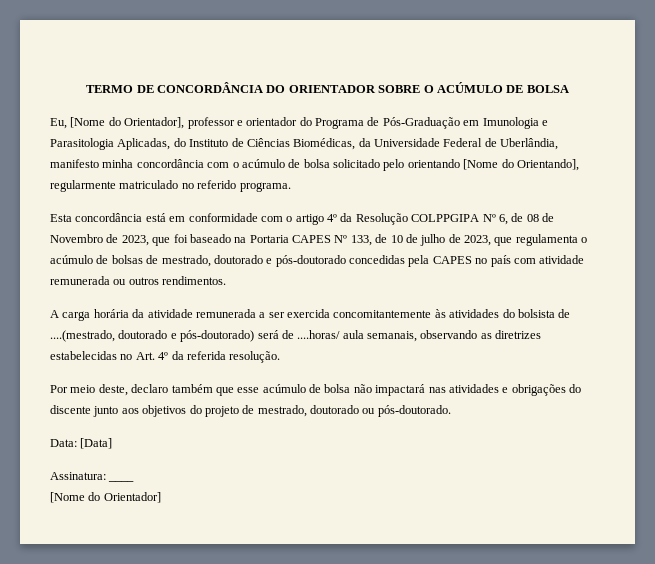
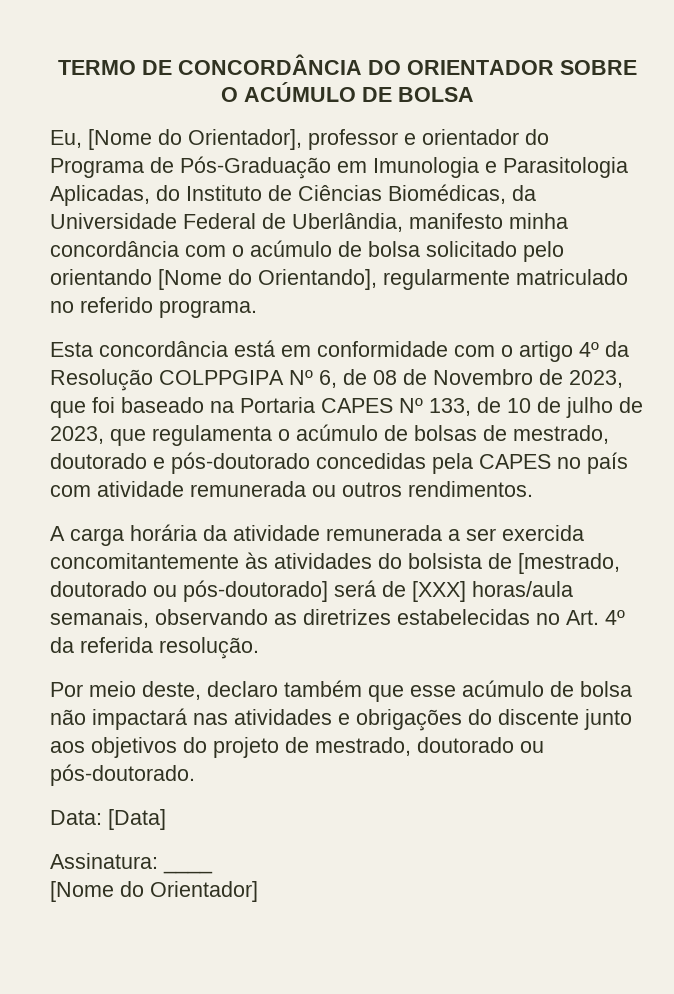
[50,330,364,342] ....(mestrado, doutorado e pós-doutorado) será de ....horas/ aula -> [518,553,620,574] [50,580,573,602] [mestrado, doutorado ou pós-doutorado] será de [XXX] horas/aula

